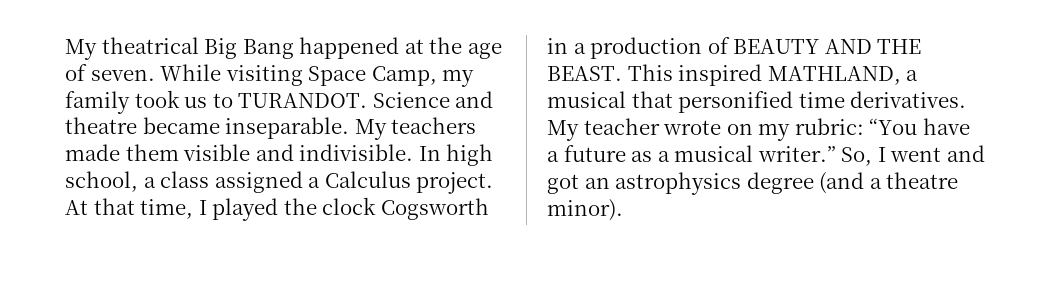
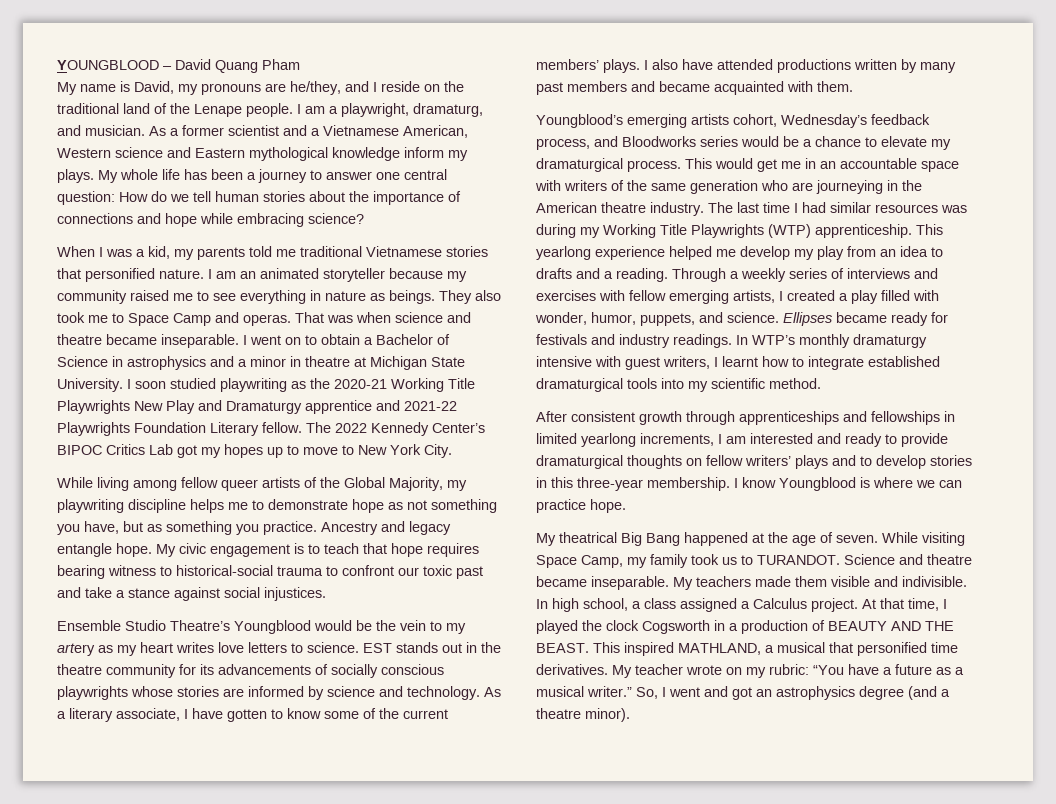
(65, 49) none -> [57,59,300,73] [57,81,464,95] [57,103,483,117] [57,125,468,138] [57,147,468,161] [57,169,447,183] [57,191,461,205] [57,213,364,227] [57,246,488,260] [57,268,467,282] [57,290,501,304] [57,312,471,326] [57,334,450,348] [57,356,465,370] [57,378,475,392] [57,400,457,414] [57,422,485,436] [57,444,452,458] [57,477,467,491] [57,499,497,513] [57,521,451,535] [57,543,479,557] [57,565,483,579] [57,587,326,601] [57,620,466,634] [57,642,501,656] [57,664,444,678] [57,686,501,700] [57,708,448,722] [536,59,956,73] [536,81,853,95] [536,114,930,128] [536,136,951,150] [536,158,959,172] [535,180,922,194] [536,202,967,216] [536,224,943,238] [536,246,943,260] [536,268,938,282] [536,290,939,304] [535,312,948,326] [536,334,927,348] [536,356,940,370] [536,378,821,392] [536,411,955,425] [536,433,948,447] [536,455,972,469] [536,477,962,491] [536,499,626,513] YOUNGBLOOD – David Quang Pham // My name is David, my pronouns are he/they, and I reside on the traditional land of the Lenape people. I am a playwright, dramaturg, and musician. As a former scientist and a Vietnamese American, Western science and Eastern mythological knowledge inform my plays. My whole life has been a journey to answer one central question: How do we tell human stories about the importance of connections and hope while embracing science? // When I was a kid, my parents told me traditional Vietnamese stories that personified nature. I am an animated storyteller because my community raised me to see everything in nature as beings. They also took me to Space Camp and operas. That was when science and theatre became inseparable. I went on to obtain a Bachelor of Science in astrophysics and a minor in theatre at Michigan State University. I soon studied playwriting as the 2020-21 Working Title Playwrights New Play and Dramaturgy apprentice and 2021-22 Playwrights Foundation Literary fellow. The 2022 Kennedy Center’s BIPOC Critics Lab got my hopes up to move to New York City. // While living among fellow queer artists of the Global Majority, my playwriting discipline helps me to demonstrate hope as not something you have, but as something you practice. Ancestry and legacy entangle hope. My civic engagement is to teach that hope requires bearing witness to historical-social trauma to confront our toxic past and take a stance against social injustices. // Ensemble Studio Theatre’s Youngblood would be the vein to my artery as my heart writes love letters to science. EST stands out in the theatre community for its advancements of socially conscious playwrights whose stories are informed by science and technology. As a literary associate, I have gotten to know some of the current members’ plays. I also have attended productions written by many past members and became acquainted with them. // Youngblood’s emerging artists cohort, Wednesday’s feedback process, and Bloodworks series would be a chance to elevate my dramaturgical process. This would get me in an accountable space with writers of the same generation who are journeying in the American theatre industry. The last time I had similar resources was during my Working Title Playwrights (WTP) apprenticeship. This yearlong experience helped me develop my play from an idea to drafts and a reading. Through a weekly series of interviews and exercises with fellow emerging artists, I created a play filled with wonder, humor, puppets, and science. Ellipses became ready for festivals and industry readings. In WTP’s monthly dramaturgy intensive with guest writers, I learnt how to integrate established dramaturgical tools into my scientific method. // After consistent growth through apprenticeships and fellowships in limited yearlong increments, I am interested and ready to provide dramaturgical thoughts on fellow writers’ plays and to develop stories in this three-year membership. I know Youngblood is where we can practice hope. //

